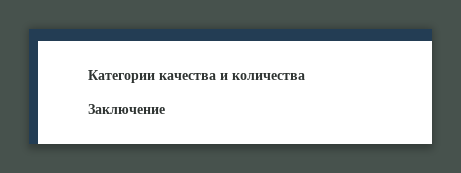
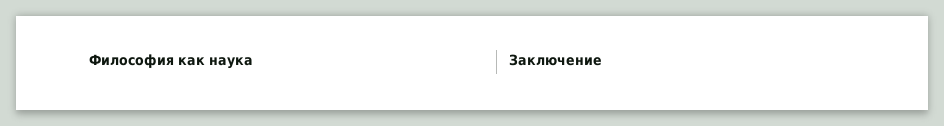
[88,70,305,83] Категории качества и количества -> [89,54,253,69] Философия как наука

